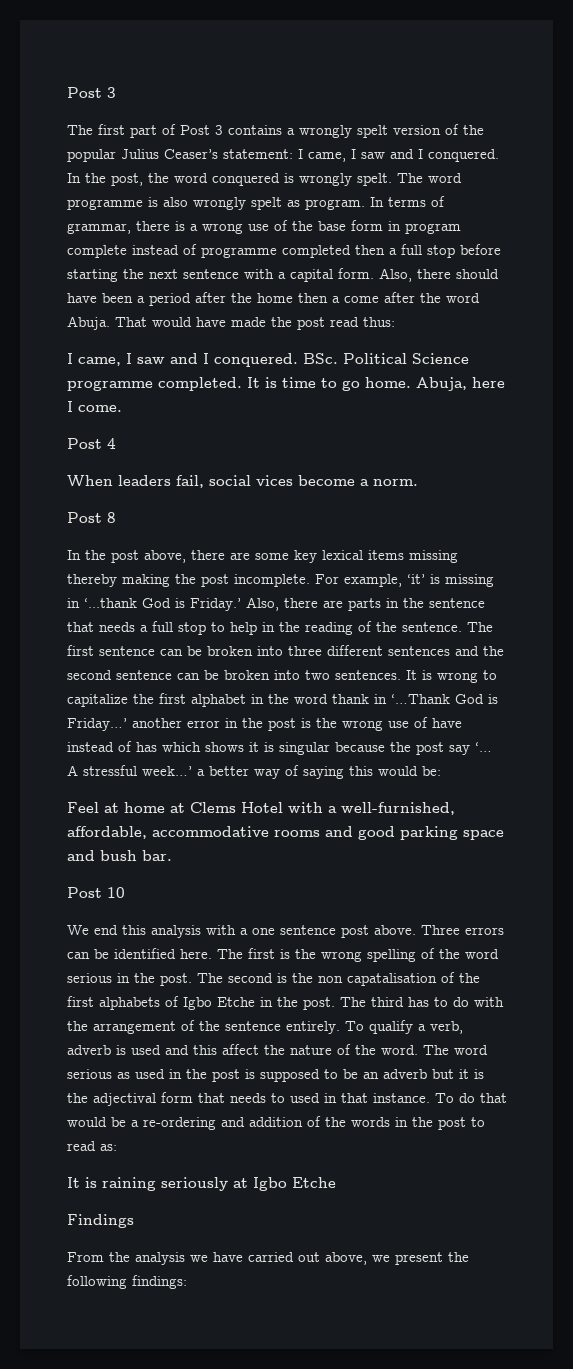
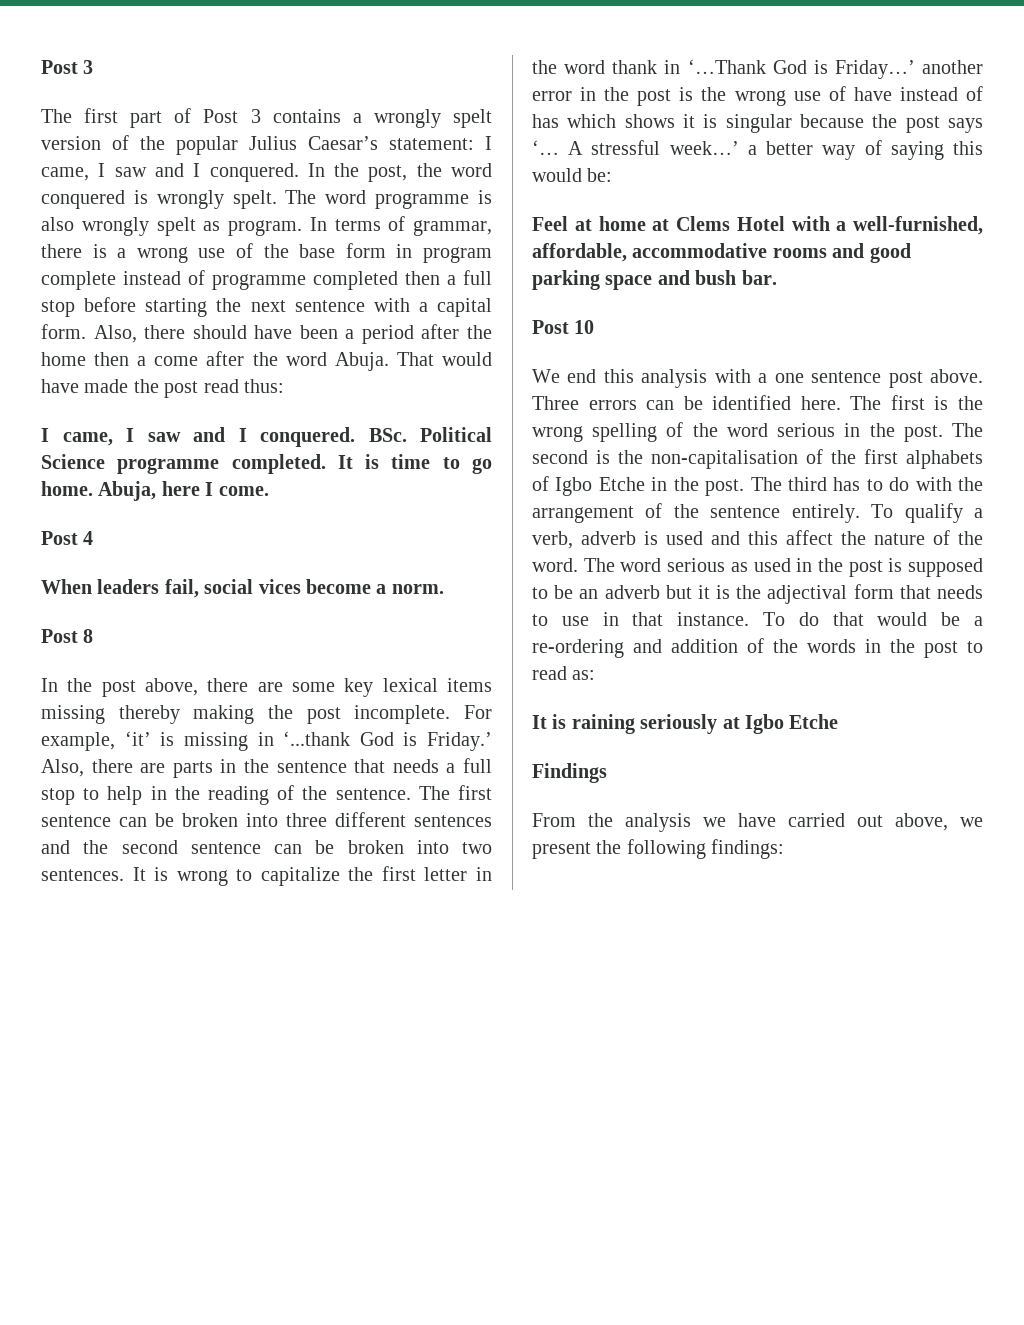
[164,149,218,159] Ceaser’s -> [308,136,378,150] Caesar’s
[191,694,246,707] alphabet -> [424,867,468,881] letter
[449,745,470,755] say -> [948,118,983,133] says
[318,973,437,986] non capatalisation -> [651,450,798,469] non-capitalisation
[290,1093,320,1103] used -> [561,616,589,626] use

